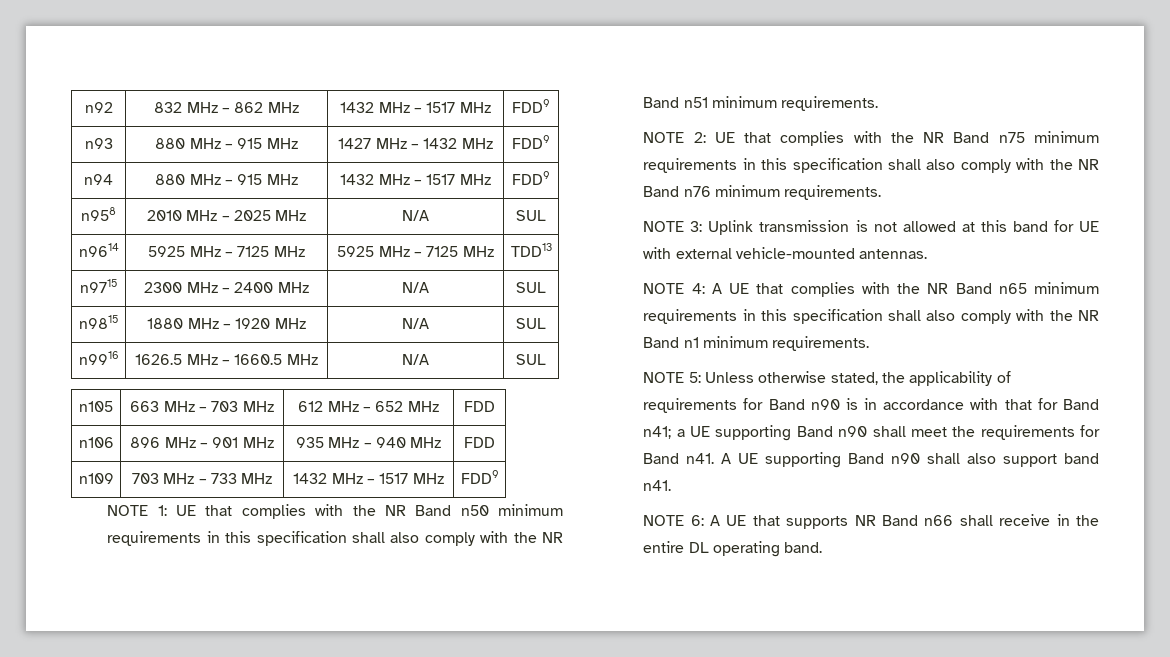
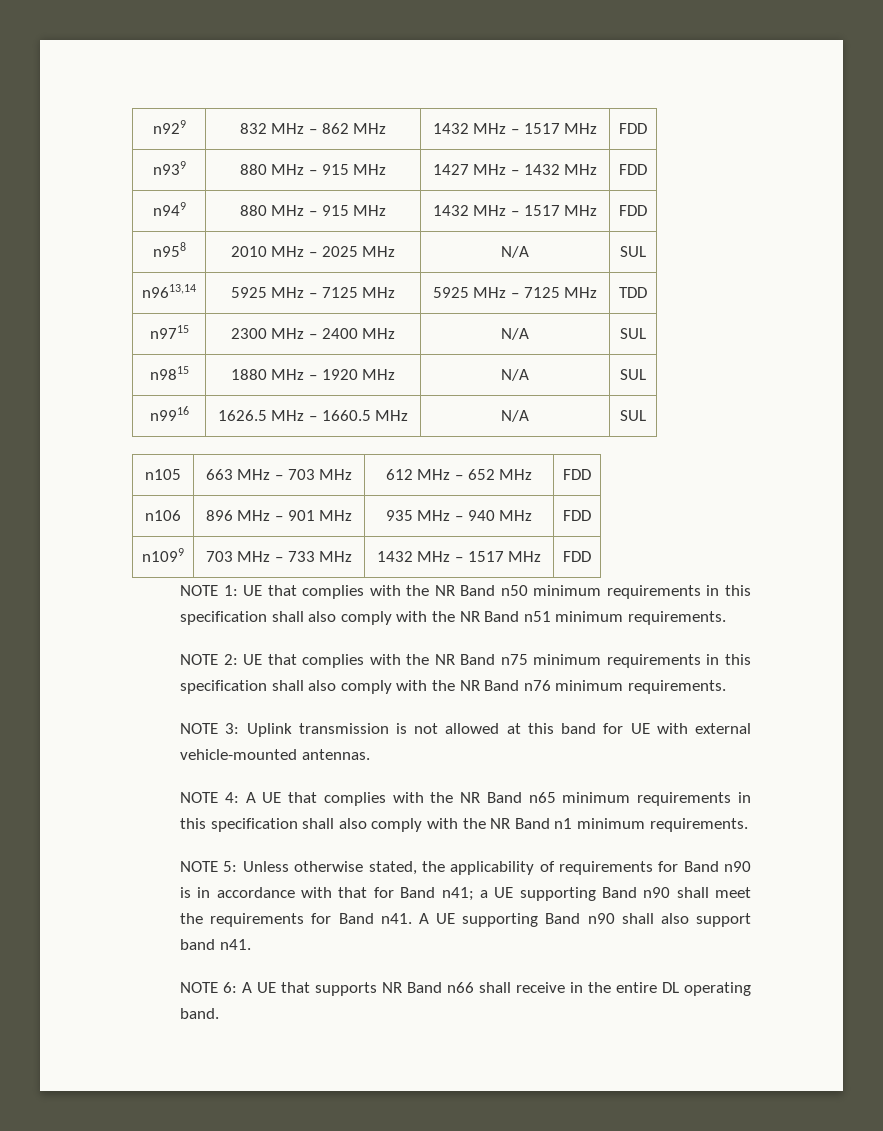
[84,102,113,113] n92 -> [152,120,186,134] n929
[512,99,550,113] [84,138,113,149] FDD9 // n93 -> [619,123,647,134] [152,161,186,175] FDD // n939
[512,135,550,149] [84,174,113,185] FDD9 // n94 -> [619,164,647,175] [152,202,186,216] FDD // n949
[512,171,550,185] FDD9 -> [619,205,647,216] FDD
[78,243,119,257] n9614 -> [142,284,196,298] n9613,14
[510,243,552,257] TDD13 -> [619,287,647,298] TDD
[78,473,114,484] n109 -> [142,548,184,562] n1099
[460,470,499,484] FDD9 -> [563,551,591,562] FDD

